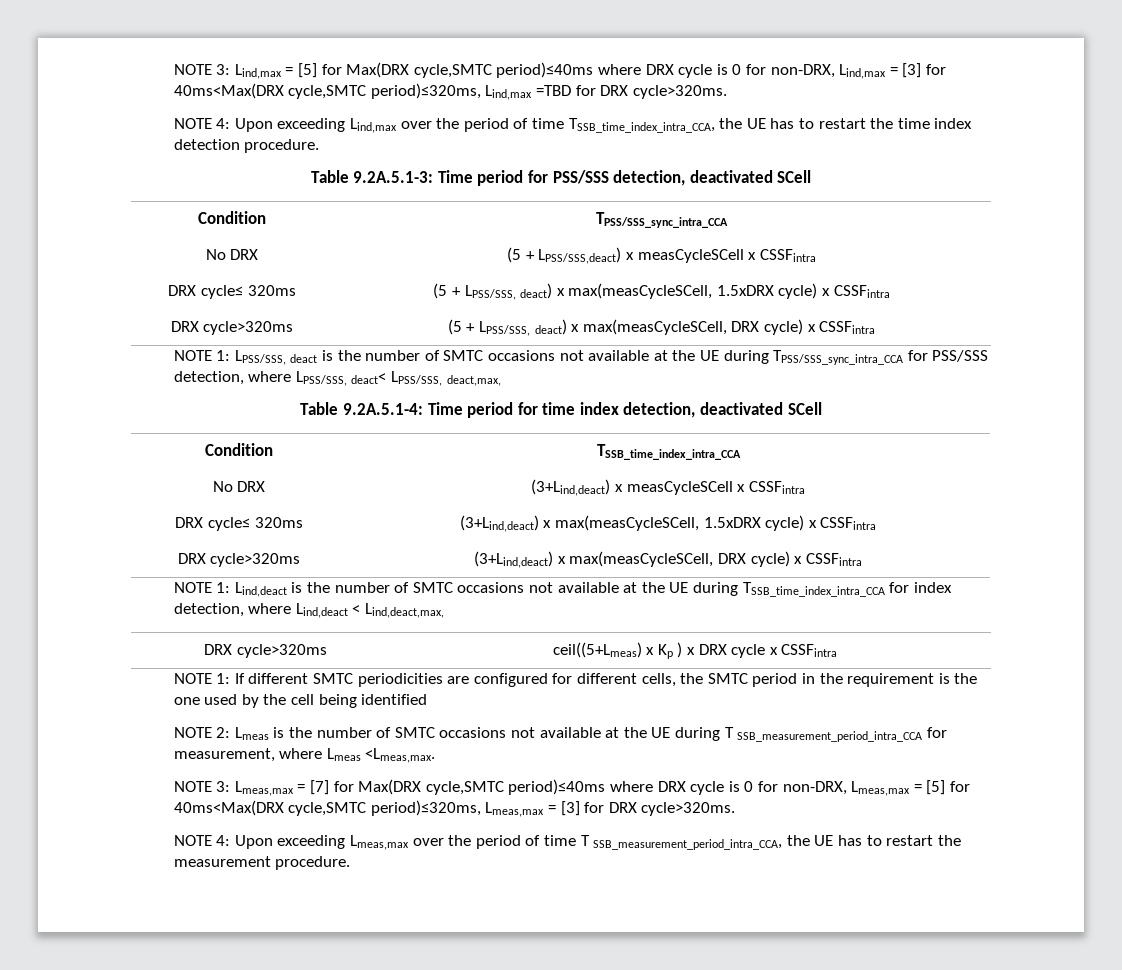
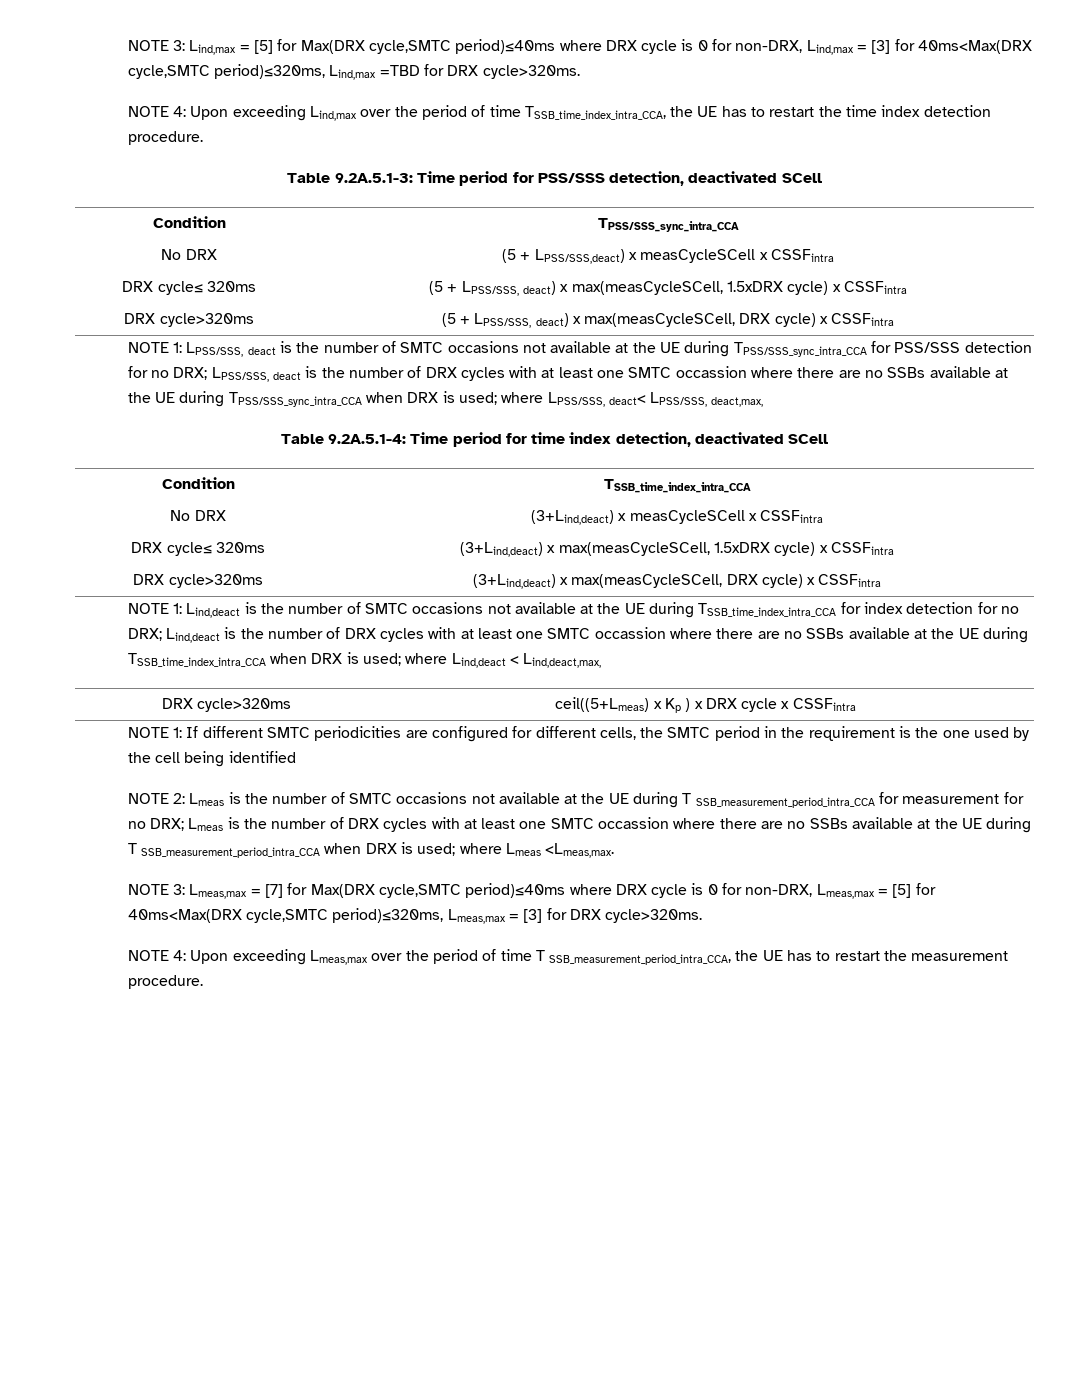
[173,371,244,385] detection, -> [964,341,1032,353] [127,366,1008,382] [127,391,497,407] detection for no DRX; LPSS/SSS, deact is the number of DRX cycles with at least one SMTC occassion where there are no SSBs available at the UE during TPSS/SSS_sync_intra_CCA when DRX is used;
[173,603,244,617] detection, -> [906,602,1020,614] [127,627,1028,643] [127,652,401,667] detection for no DRX; Lind,deact is the number of DRX cycles with at least one SMTC occassion where there are no SSBs available at the UE during TSSB_time_index_intra_CCA when DRX is used;
[173,748,275,762] measurement, -> [902,792,1024,804] [127,817,1032,833] [127,842,456,858] measurement for no DRX; Lmeas is the number of DRX cycles with at least one SMTC occassion where there are no SSBs available at the UE during T SSB_measurement_period_intra_CCA when DRX is used;

